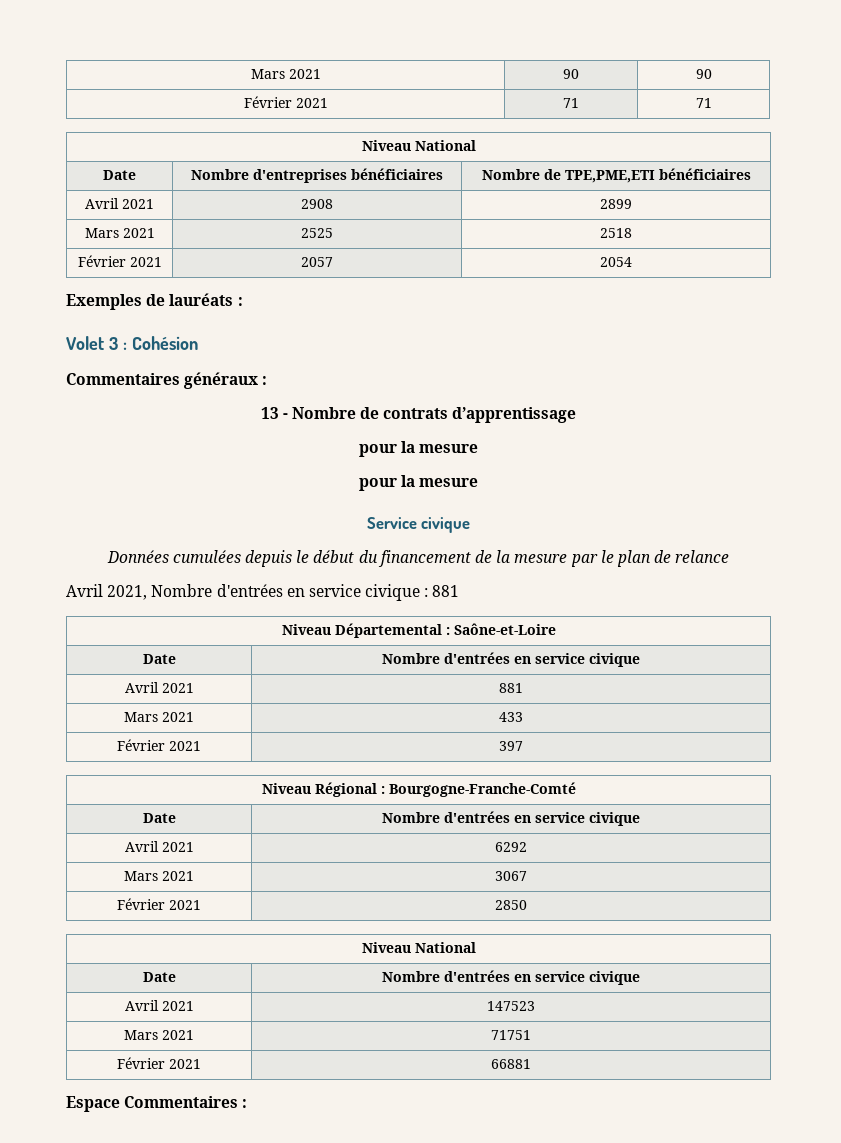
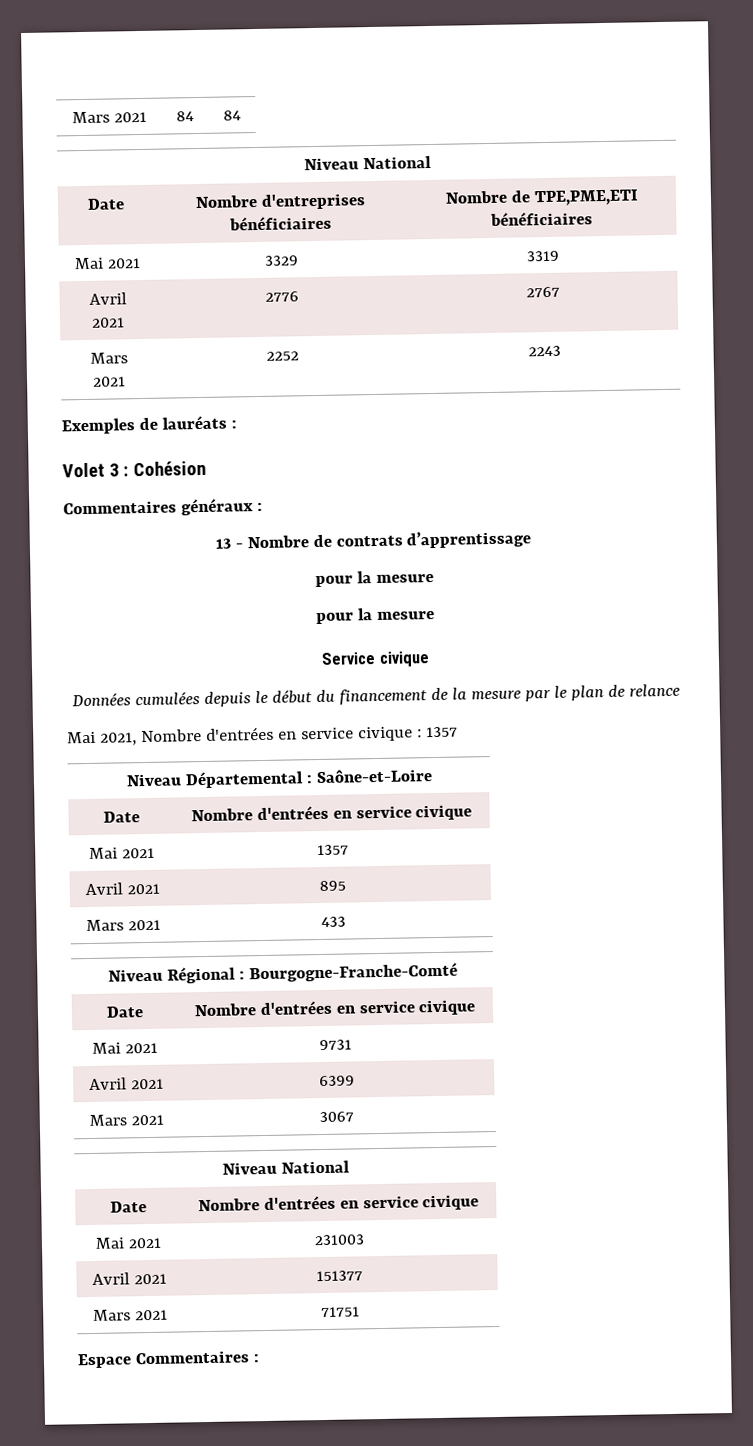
[250,69,321,79] [563,69,579,79] [695,69,712,79] [243,96,328,108] [563,98,579,108] [695,98,712,108] Mars 2021 | 90 | 90 // Février 2021 | 71 | 71 -> [71,111,147,124] [175,111,194,122] [222,110,241,121] Mars 2021 | 84 | 84
[85,198,154,209] [301,199,333,209] [600,199,632,209] [84,228,155,238] [301,228,333,238] [600,228,632,238] [77,255,162,267] [301,257,333,267] [600,257,632,267] // Avril 2021 | 2908 | 2899 // Mars 2021 | 2525 | 2518 // Février 2021 | 2057 | 2054 -> [73,257,141,270] [263,255,299,266] [525,250,560,262] [88,292,127,305] [91,317,125,328] [264,291,299,302] [526,286,560,298] [89,352,128,364] [92,376,126,387] [266,351,299,361] [527,345,561,357] // Mai 2021 | 3329 | 3319 // Avril 2021 | 2776 | 2767 // Mars 2021 | 2252 | 2243
[66,584,103,597] Avril -> [67,731,96,744] Mai
[432,585,460,597] 881 -> [425,726,458,738] 1357
[124,682,194,693] [499,683,523,693] // Avril 2021 | 881 -> [89,847,155,859] [316,844,349,856] [84,882,160,896] [319,880,346,892] // Mai 2021 | 1357 // Avril 2021 | 895
[117,739,201,751] [499,741,523,751] // Février 2021 | 397 -> (346, 921) none
[124,841,194,852] [495,842,527,852] // Avril 2021 | 6292 -> [92,1042,158,1054] [319,1039,352,1051] [88,1077,164,1091] [318,1075,355,1087] // Mai 2021 | 9731 // Avril 2021 | 6399
[117,898,201,910] [495,900,527,910] // Février 2021 | 2850 -> (354, 1117) none
[124,1000,194,1011] [487,1001,535,1011] // Avril 2021 | 147523 -> [95,1237,162,1249] [313,1234,365,1246] [91,1272,167,1286] [316,1270,363,1282] // Mai 2021 | 231003 // Avril 2021 | 151377
[117,1057,201,1069] [491,1059,531,1069] // Février 2021 | 66881 -> (360, 1312) none

